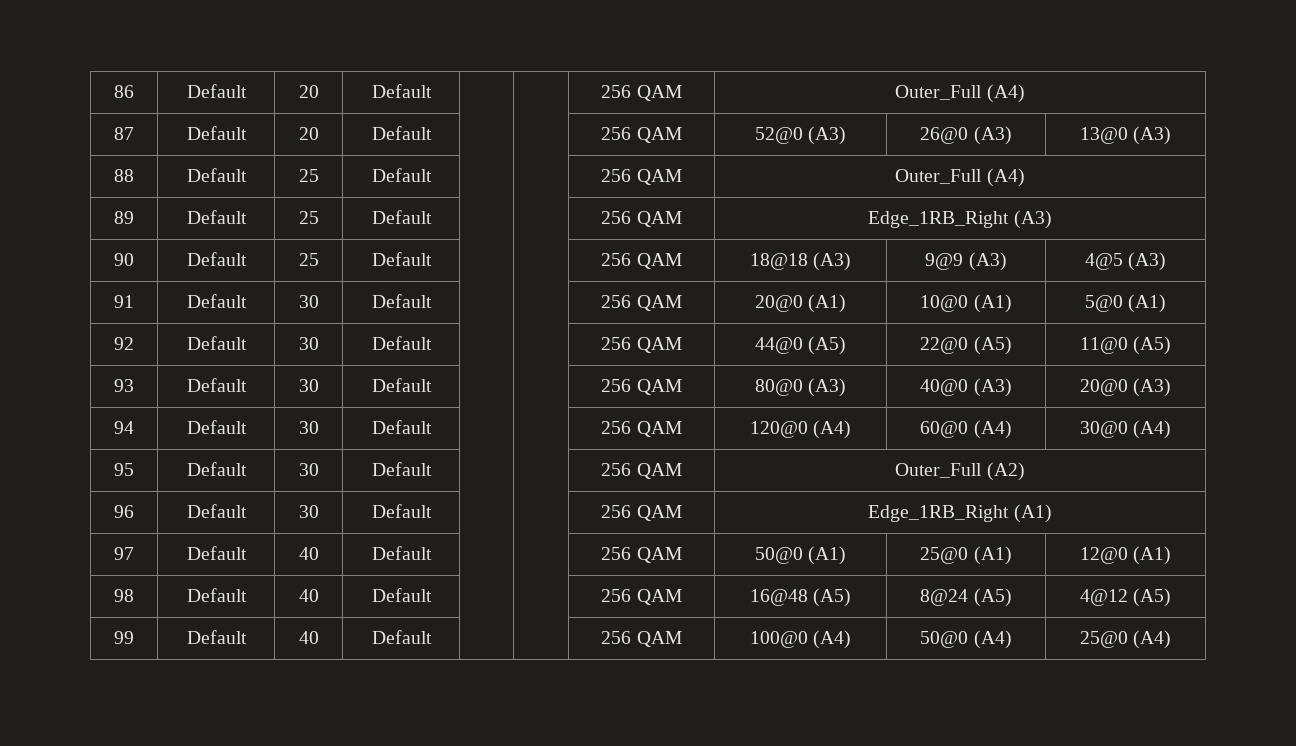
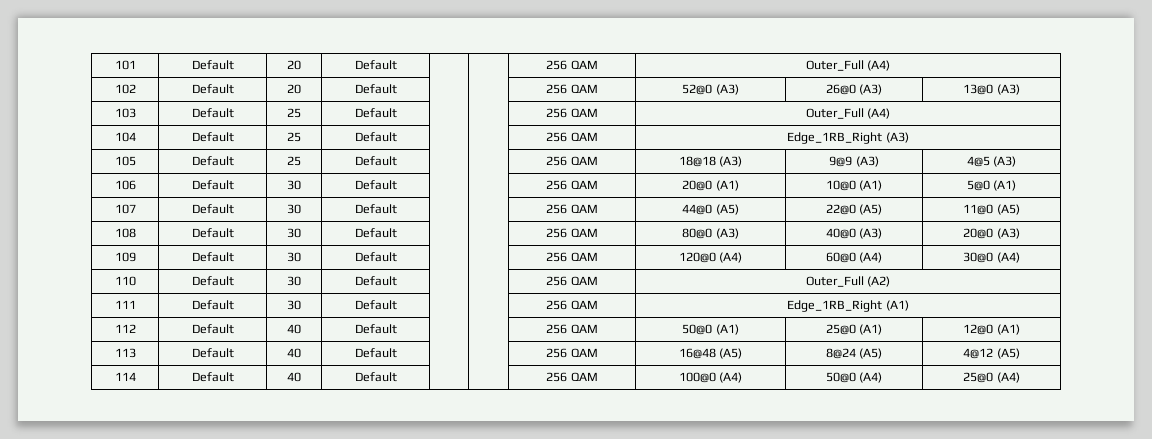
[114,85,134,98] 86 -> [114,60,136,70] 101
[114,127,134,140] 87 -> [114,84,136,94] 102
[114,169,134,182] 88 -> [114,108,136,118] 103
[114,211,134,224] 89 -> [114,132,136,142] 104
[114,253,134,266] 90 -> [114,156,136,166] 105
[114,295,134,308] 91 -> [114,180,136,190] 106
[114,337,134,350] 92 -> [114,204,136,214] 107
[114,379,134,392] 93 -> [114,228,136,238] 108
[114,421,134,434] 94 -> [114,252,136,262] 109
[114,463,134,476] 95 -> [114,276,136,286] 110
[114,505,134,518] 96 -> [114,300,136,309] 111
[114,547,134,560] 97 -> [114,324,136,333] 112
[114,589,134,602] 98 -> [114,348,136,358] 113
[114,631,134,644] 99 -> [114,372,136,381] 114

